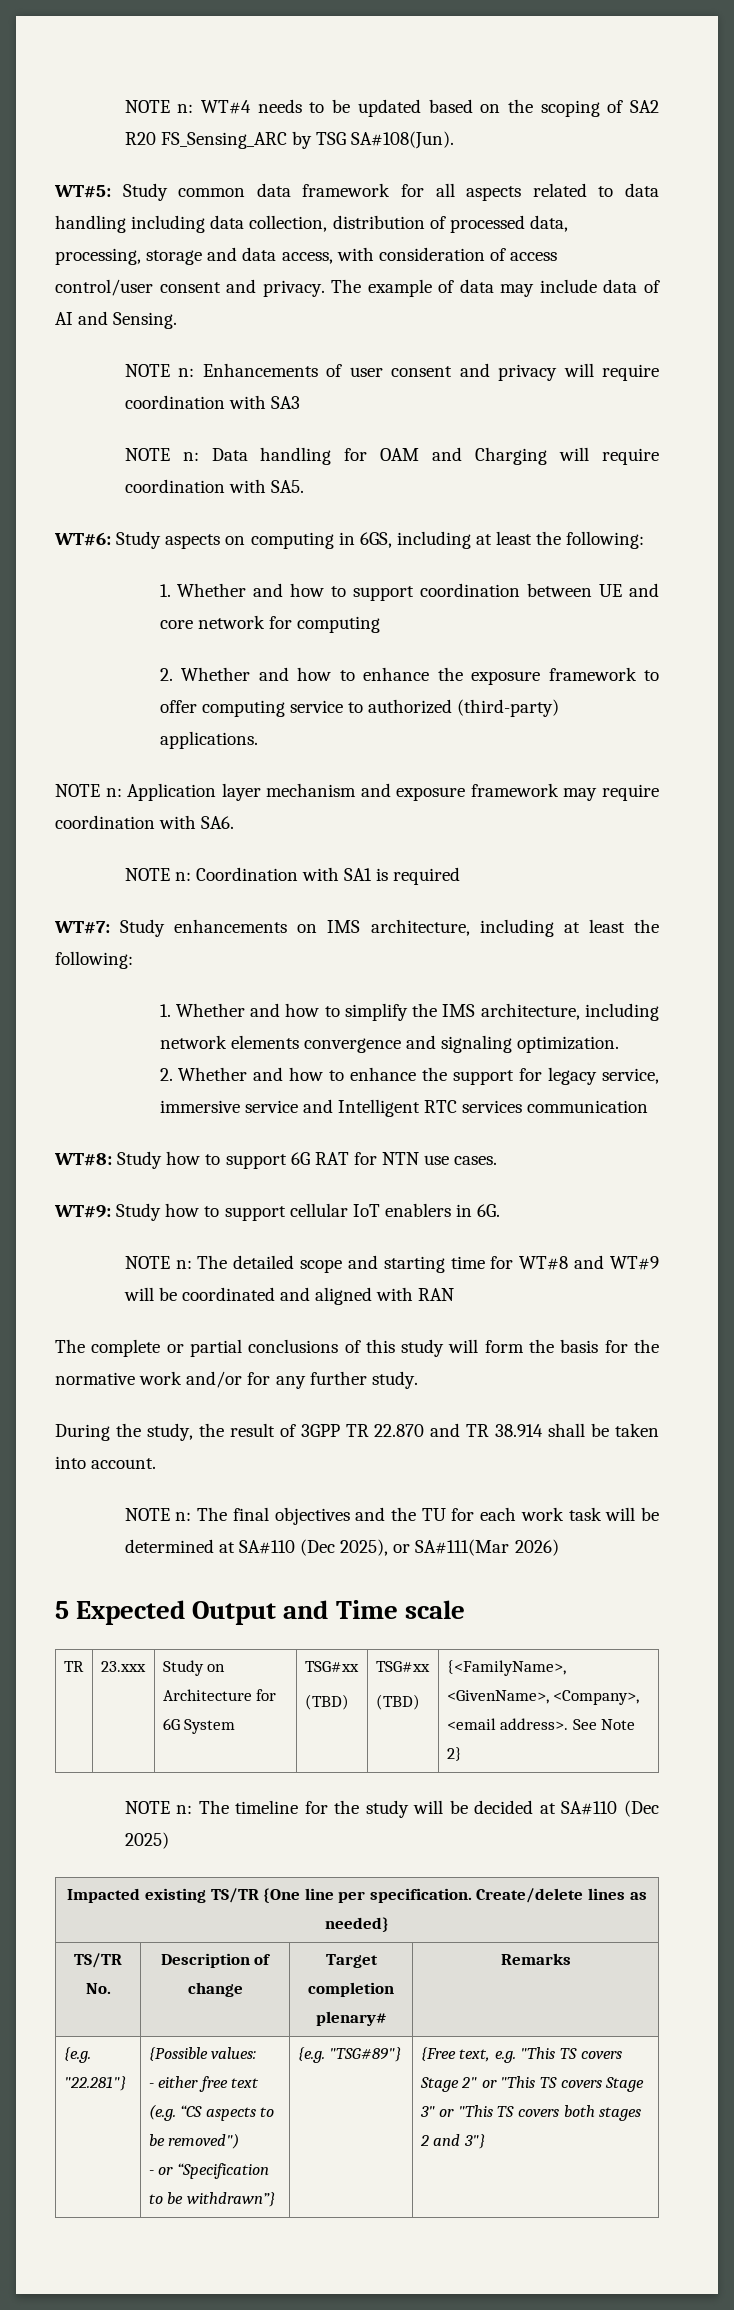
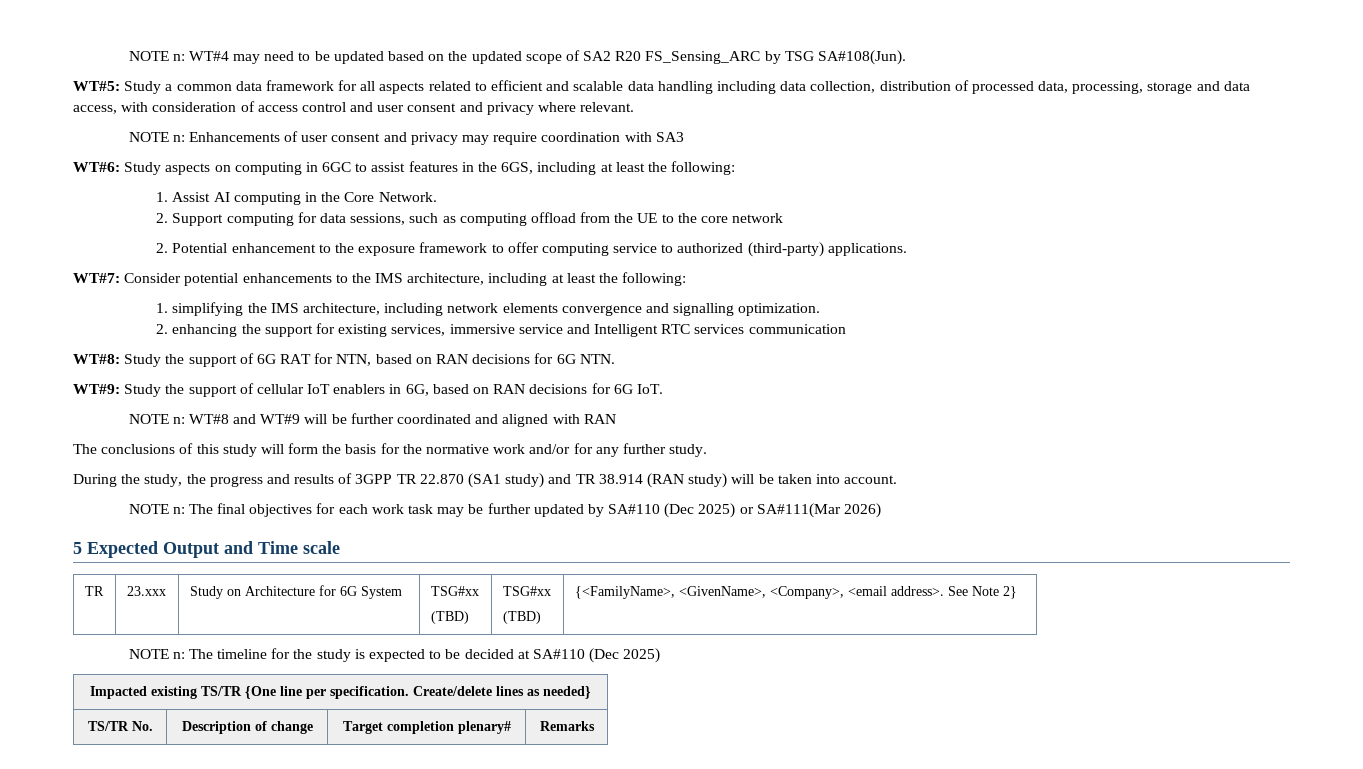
[257,99,302,113] needs -> [233,51,295,64] may need
[540,100,600,117] scoping -> [471,51,562,64] updated scope
(168, 192) none -> [165,84,173,91] a
(614, 191) none -> [491,80,624,91] efficient and scalable
[55,279,660,297] [55,311,178,329] control/user consent and privacy. The example of data may include data of AI and Sensing. -> [301,102,635,115] control and user consent and privacy where relevant.
[563,363,594,377] will -> [461,135,489,145] may
[124,447,659,465] [124,479,304,493] // NOTE n: Data handling for OAM and Charging will require coordination with SA5. -> (684, 137) none
(355, 538) none -> [322,161,498,172] 6GC to assist features in the
[177,583,660,601] Whether and how to support coordination between UE and -> [172,192,437,205] [156,212,697,226] Assist AI computing in the Core Network. // 2. Support computing for data sessions, such as computing offload from the UE to the
[268,616,380,633] [159,667,430,681] for computing // 2. Whether and how to enhance -> [156,243,331,253] // 2. Potential enhancement to
[55,783,659,801] [55,815,235,829] [124,867,461,885] [54,919,318,937] NOTE n: Application layer mechanism and exposure framework may require coordination with SA6. // NOTE n: Coordination with SA1 is required // WT#7: Study enhancements on -> [73,273,371,286] WT#7: Consider potential enhancements to the
[175,1003,408,1021] Whether and how to simplify -> [172,302,244,316] simplifying
[441,1035,513,1053] signaling -> [673,303,735,316] signalling
[178,1067,417,1081] Whether and how to enhance -> [172,324,238,337] enhancing
[548,1067,660,1085] legacy service, -> [338,324,446,337] existing services,
[166,1151,498,1169] how to support 6G RAT for NTN use cases. -> [165,353,615,367] the support of 6G RAT for NTN, based on RAN decisions for 6G NTN.
[165,1203,286,1221] how to support -> [165,383,254,397] the support of
[477,1204,501,1217] [124,1255,514,1273] 6G. // NOTE n: The detailed scope and starting time for -> [405,383,663,396] [128,414,185,424] 6G, based on RAN decisions for 6G IoT. // NOTE n:
(177, 1294) none -> [350,413,394,424] further
[91,1339,242,1357] complete or partial -> (97, 449) none
[229,1423,275,1437] result -> [209,474,335,487] progress and results
(425, 1430) none -> [468,473,545,488] (SA1 study)
[548,1423,586,1437] shall -> [646,473,755,488] (RAN study) will
[355,1507,446,1521] and the TU -> (313, 510) none
[605,1507,659,1521] [124,1539,389,1556] will be determined at SA#110 (Dec 2025), -> [437,503,736,518] may be further updated by SA#110 (Dec 2025)
[413,1800,444,1814] will -> [354,649,442,662] is expected to
[63,2047,91,2063] [63,2076,126,2091] [148,2047,257,2061] [148,2076,260,2092] [148,2104,275,2121] [148,2133,240,2149] [148,2163,269,2179] [148,2192,275,2207] [297,2047,402,2063] [420,2047,622,2063] [419,2076,645,2092] [419,2105,642,2121] [419,2134,485,2149] // {e.g. "22.281"} | {Possible values: // - either free text (e.g. “CS aspects to be removed") // - or “Specification to be withdrawn”} | {e.g. "TSG#89"} | {Free text, e.g. "This TS covers Stage 2" or "This TS covers Stage 3" or "This TS covers both stages 2 and 3"} -> (595, 726) none

